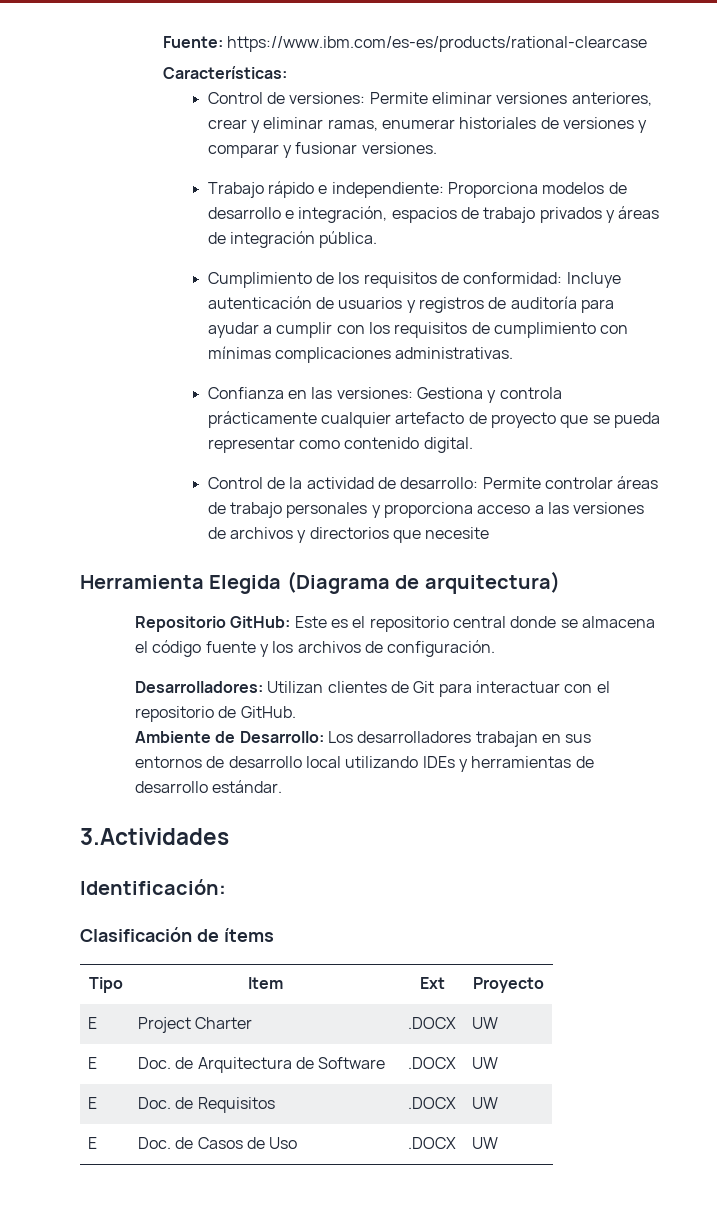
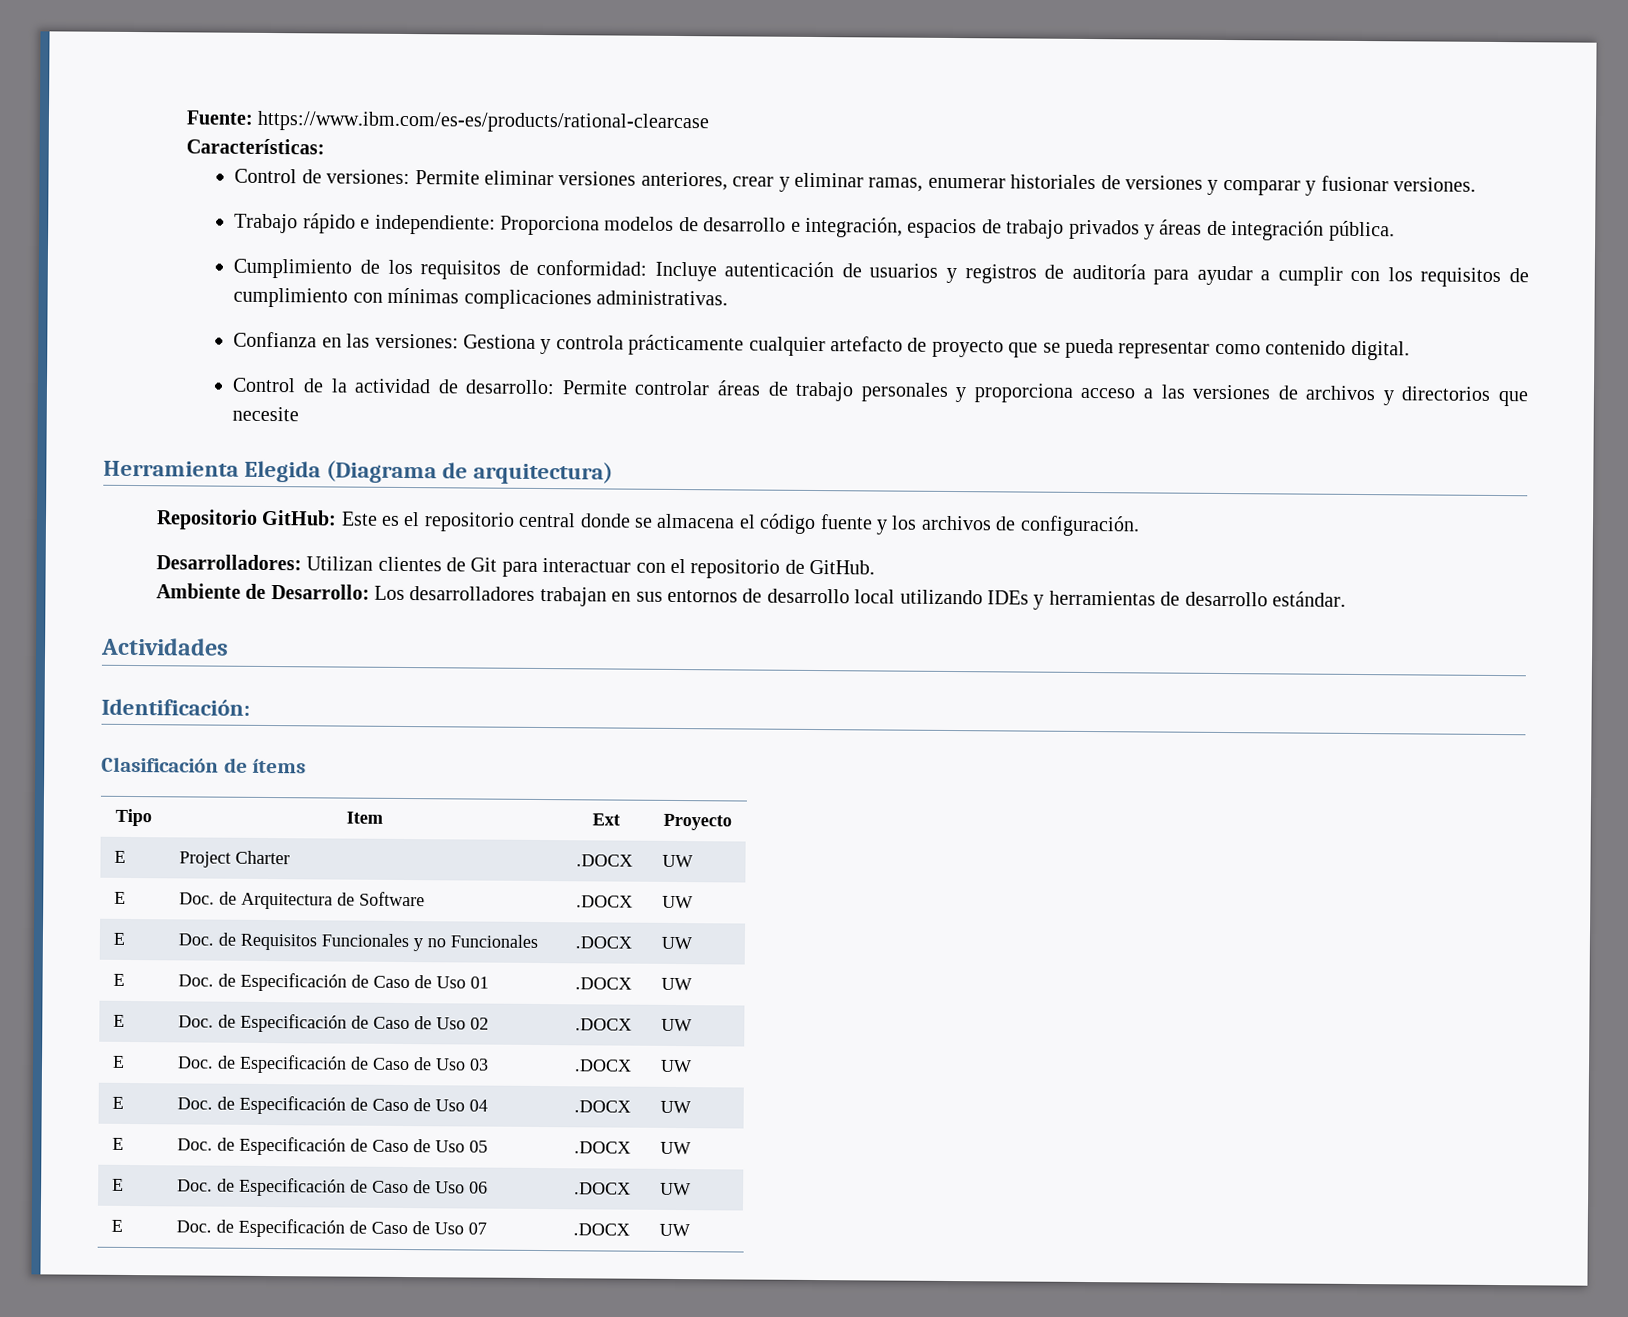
[80,828,229,845] 3.Actividades -> [101,637,229,656] Actividades
[407,1097,456,1109] [471,1097,498,1109] [87,1137,97,1149] [137,1137,298,1149] [407,1137,456,1149] [471,1137,498,1149] | .DOCX | UW // E | Doc. de Casos de Uso | .DOCX | UW -> [321,933,539,952] [575,936,633,949] [661,936,693,950] [113,973,126,986] [178,972,490,992] [575,977,633,990] [661,977,693,991] [113,1014,126,1027] [178,1013,490,1033] [575,1018,633,1031] [661,1018,693,1032] [112,1055,126,1068] [177,1054,490,1074] [574,1059,633,1072] [660,1059,693,1073] [112,1096,125,1109] [177,1095,489,1115] [574,1100,632,1113] [660,1100,692,1114] [112,1137,125,1150] [177,1136,489,1156] [574,1141,632,1154] [660,1141,692,1155] [112,1178,125,1191] [177,1177,489,1197] [574,1182,632,1195] [660,1182,692,1196] [111,1219,124,1232] [176,1218,488,1238] [573,1223,631,1236] [659,1223,691,1237] Funcionales y no Funcionales | .DOCX | UW // E | Doc. de Especificación de Caso de Uso 01 | .DOCX | UW // E | Doc. de Especificación de Caso de Uso 02 | .DOCX | UW // E | Doc. de Especificación de Caso de Uso 03 | .DOCX | UW // E | Doc. de Especificación de Caso de Uso 04 | .DOCX | UW // E | Doc. de Especificación de Caso de Uso 05 | .DOCX | UW // E | Doc. de Especificación de Caso de Uso 06 | .DOCX | UW // E | Doc. de Especificación de Caso de Uso 07 | .DOCX | UW

